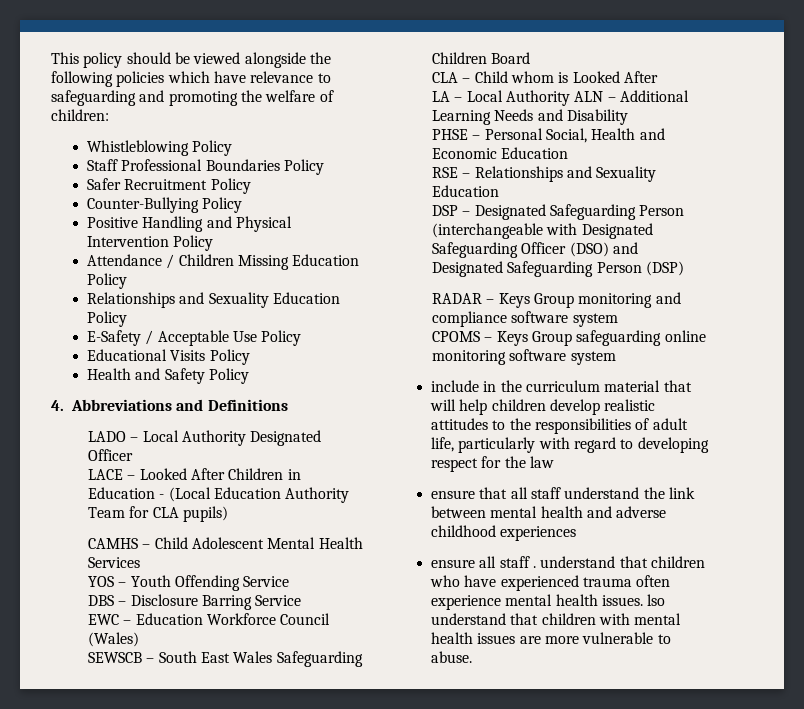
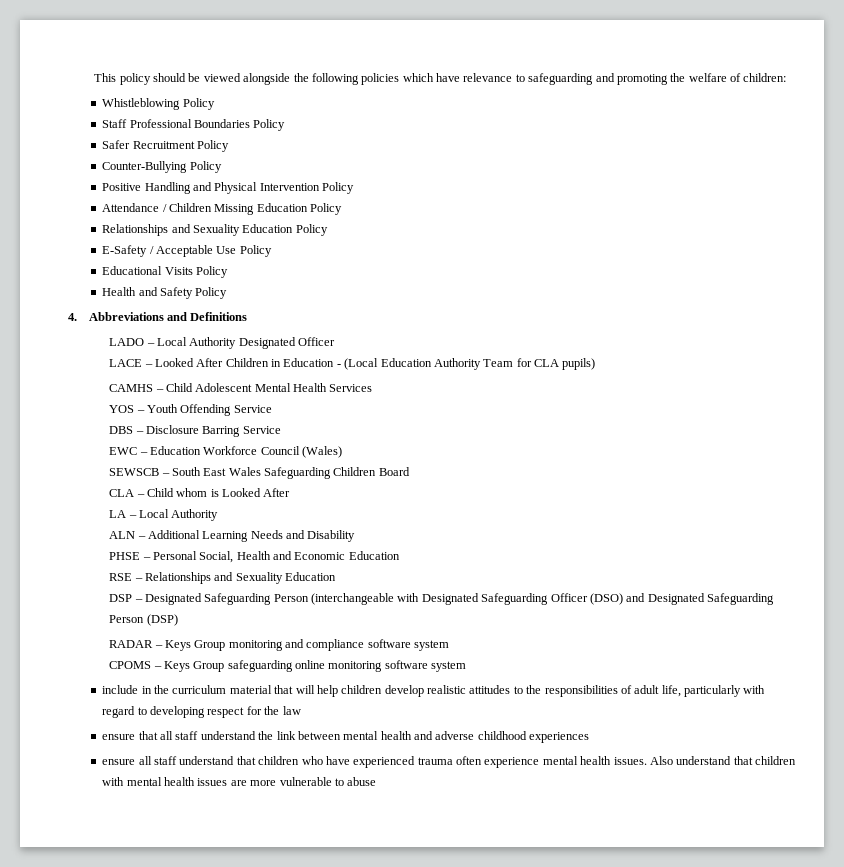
(570, 98) none -> (219, 515) //
[533,566,537,568] . -> (178, 760) none
[647,594,666,606] lso -> [649,756,673,765] Also
[431,651,473,663] abuse. -> [347,777,377,786] abuse

